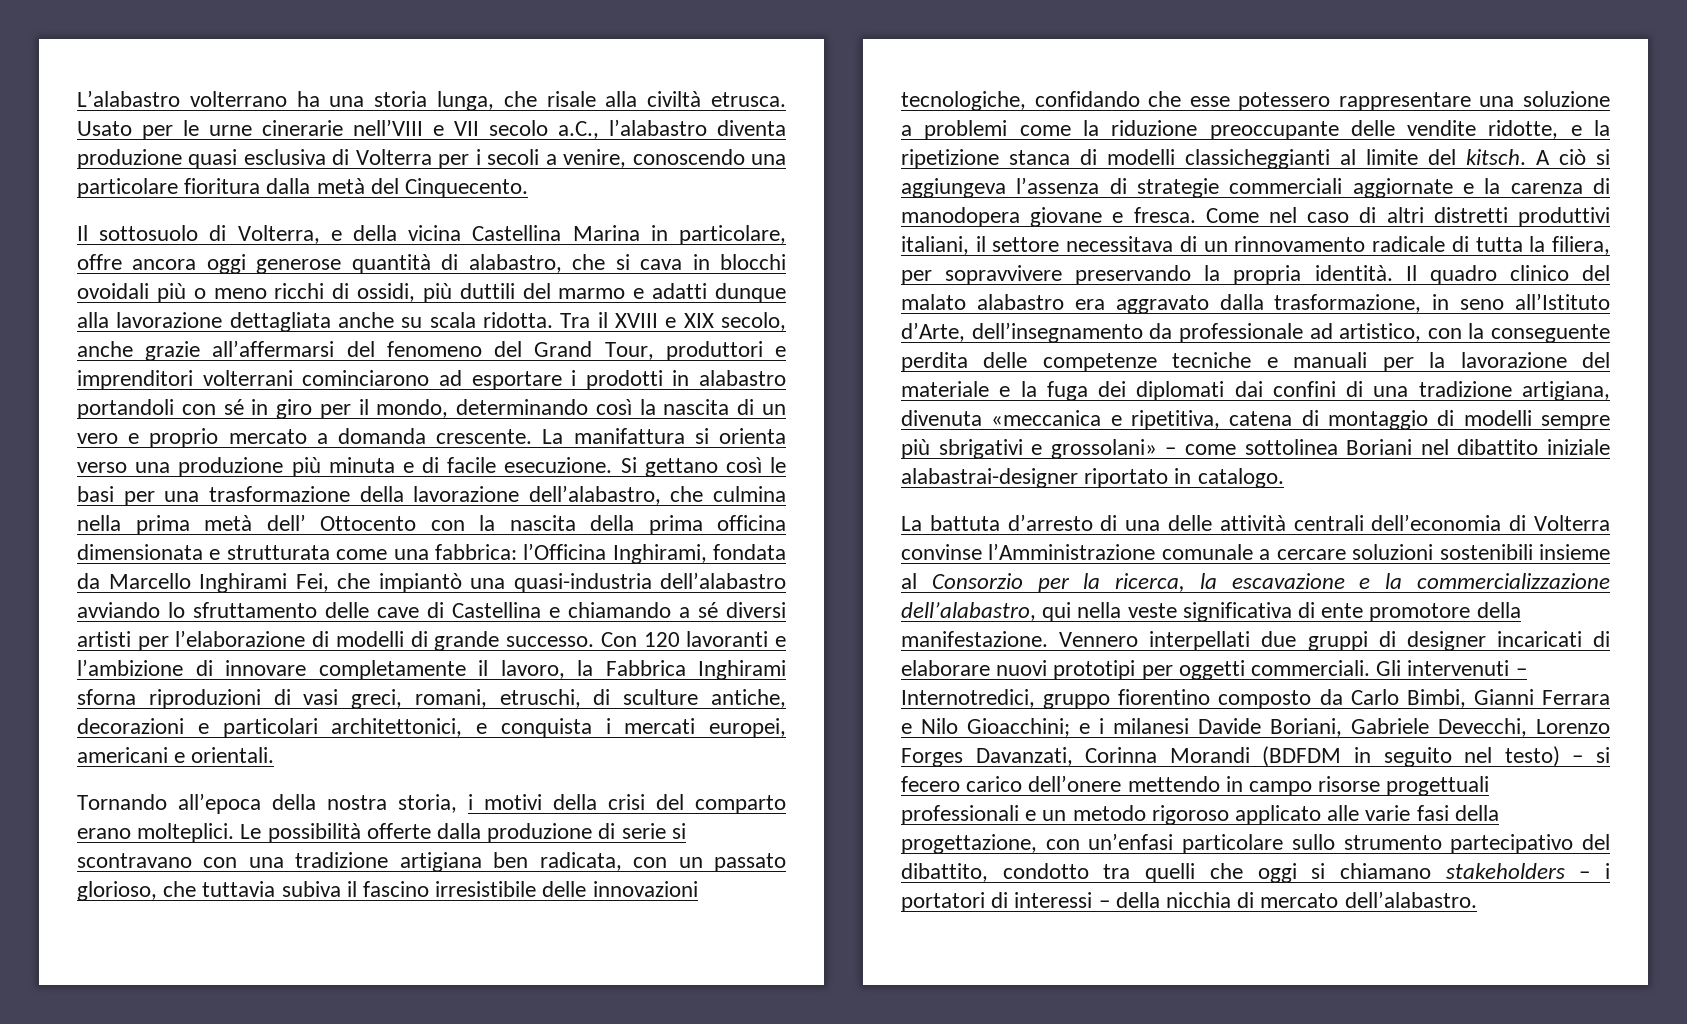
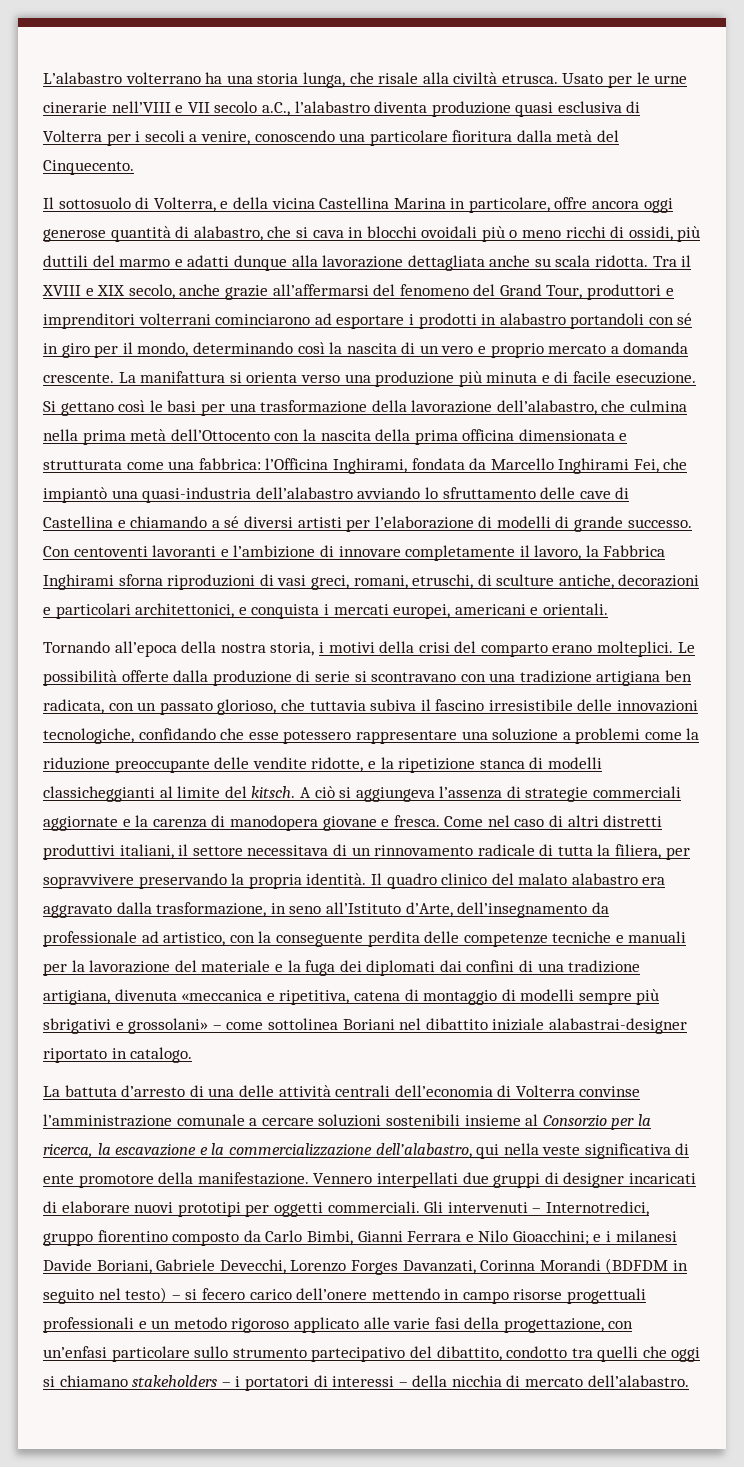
[266,514,416,531] dell’ Ottocento -> [170,429,270,441] dell’Ottocento
[643,632,680,647] 120 -> [73,546,148,557] centoventi
[988,543,1156,560] l’Amministrazione -> [43,1114,172,1127] l’amministrazione

